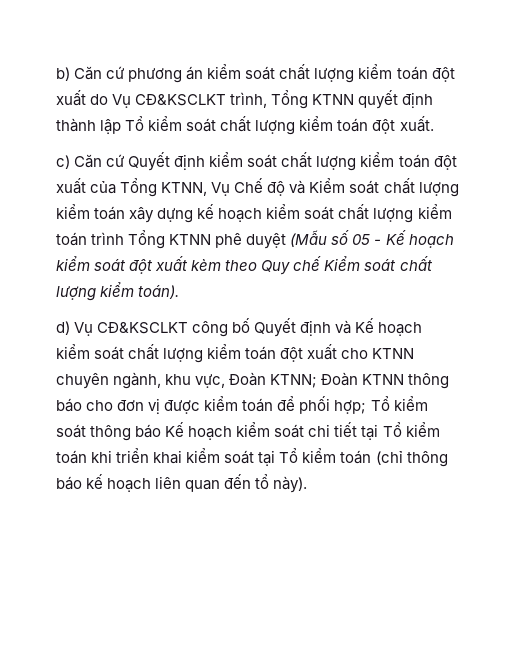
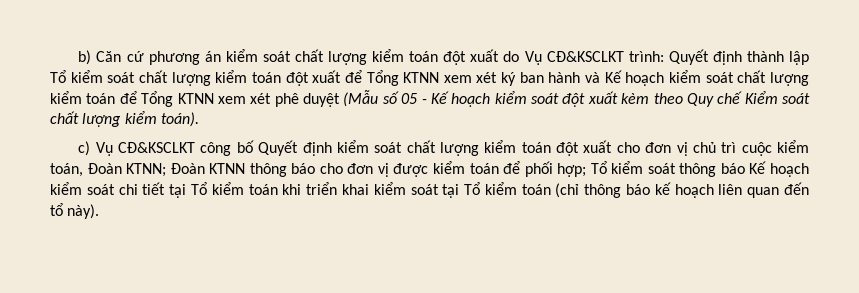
[230,90,399,109] trình, Tổng KTNN quyết -> [628,49,709,65] trình: Quyết
[399,116,434,132] [56,152,457,171] [56,178,459,197] [56,204,452,223] [56,230,212,249] xuất. // c) Căn cứ Quyết định kiểm soát chất lượng kiểm toán đột xuất của Tổng KTNN, Vụ Chế độ và Kiểm soát chất lượng kiểm toán xây dựng kế hoạch kiểm soát chất lượng kiểm toán trình Tổng KTNN -> [312,70,810,86] [50,91,272,107] xuất để Tổng KTNN xem xét ký ban hành và Kế hoạch kiểm soát chất lượng kiểm toán để Tổng KTNN xem xét
[56,321,70,335] d) -> [78,141,91,156] c)
[335,318,423,337] và Kế hoạch -> (332, 149) none
[372,348,415,359] [56,372,226,389] KTNN chuyên ngành, khu vực, -> [645,140,810,156] [50,163,83,177] đơn vị chủ trì cuộc kiểm toán,

